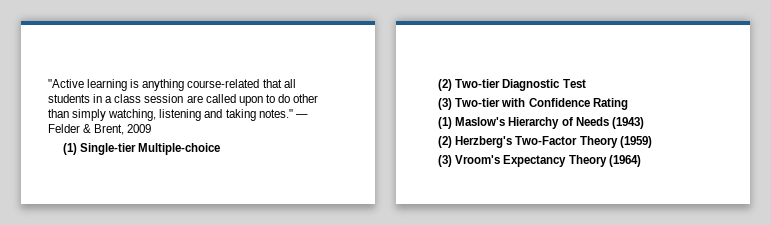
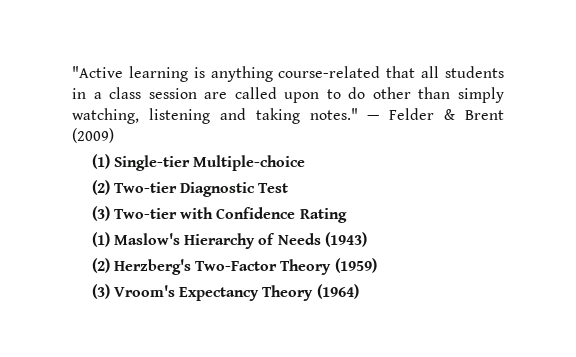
[94,124,152,135] Brent, 2009 -> [465,110,504,120] [72,128,114,143] Brent (2009)

